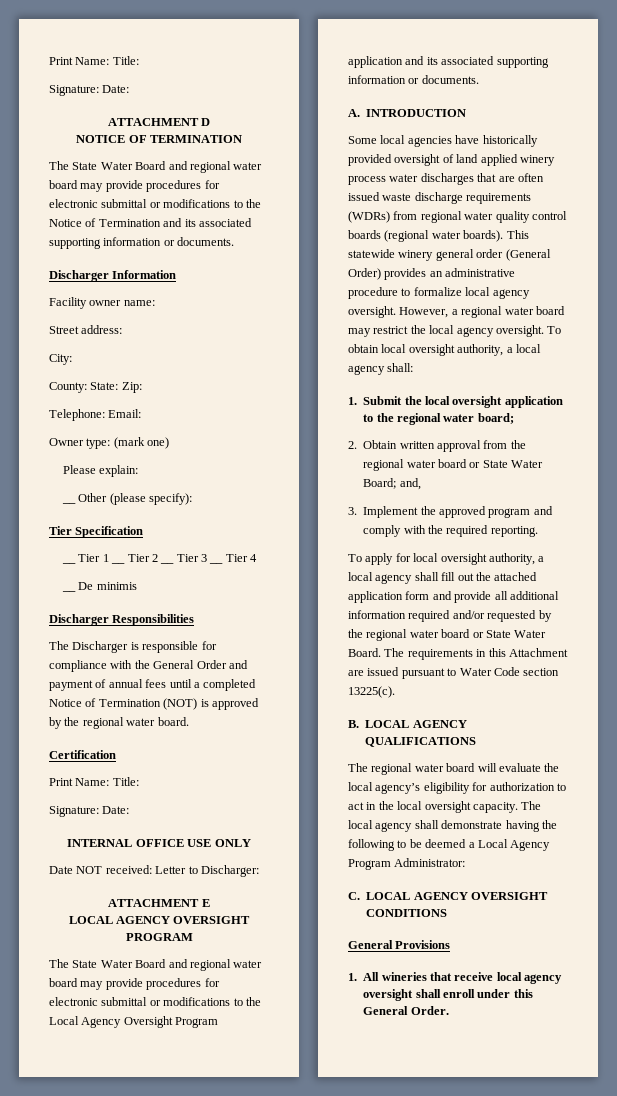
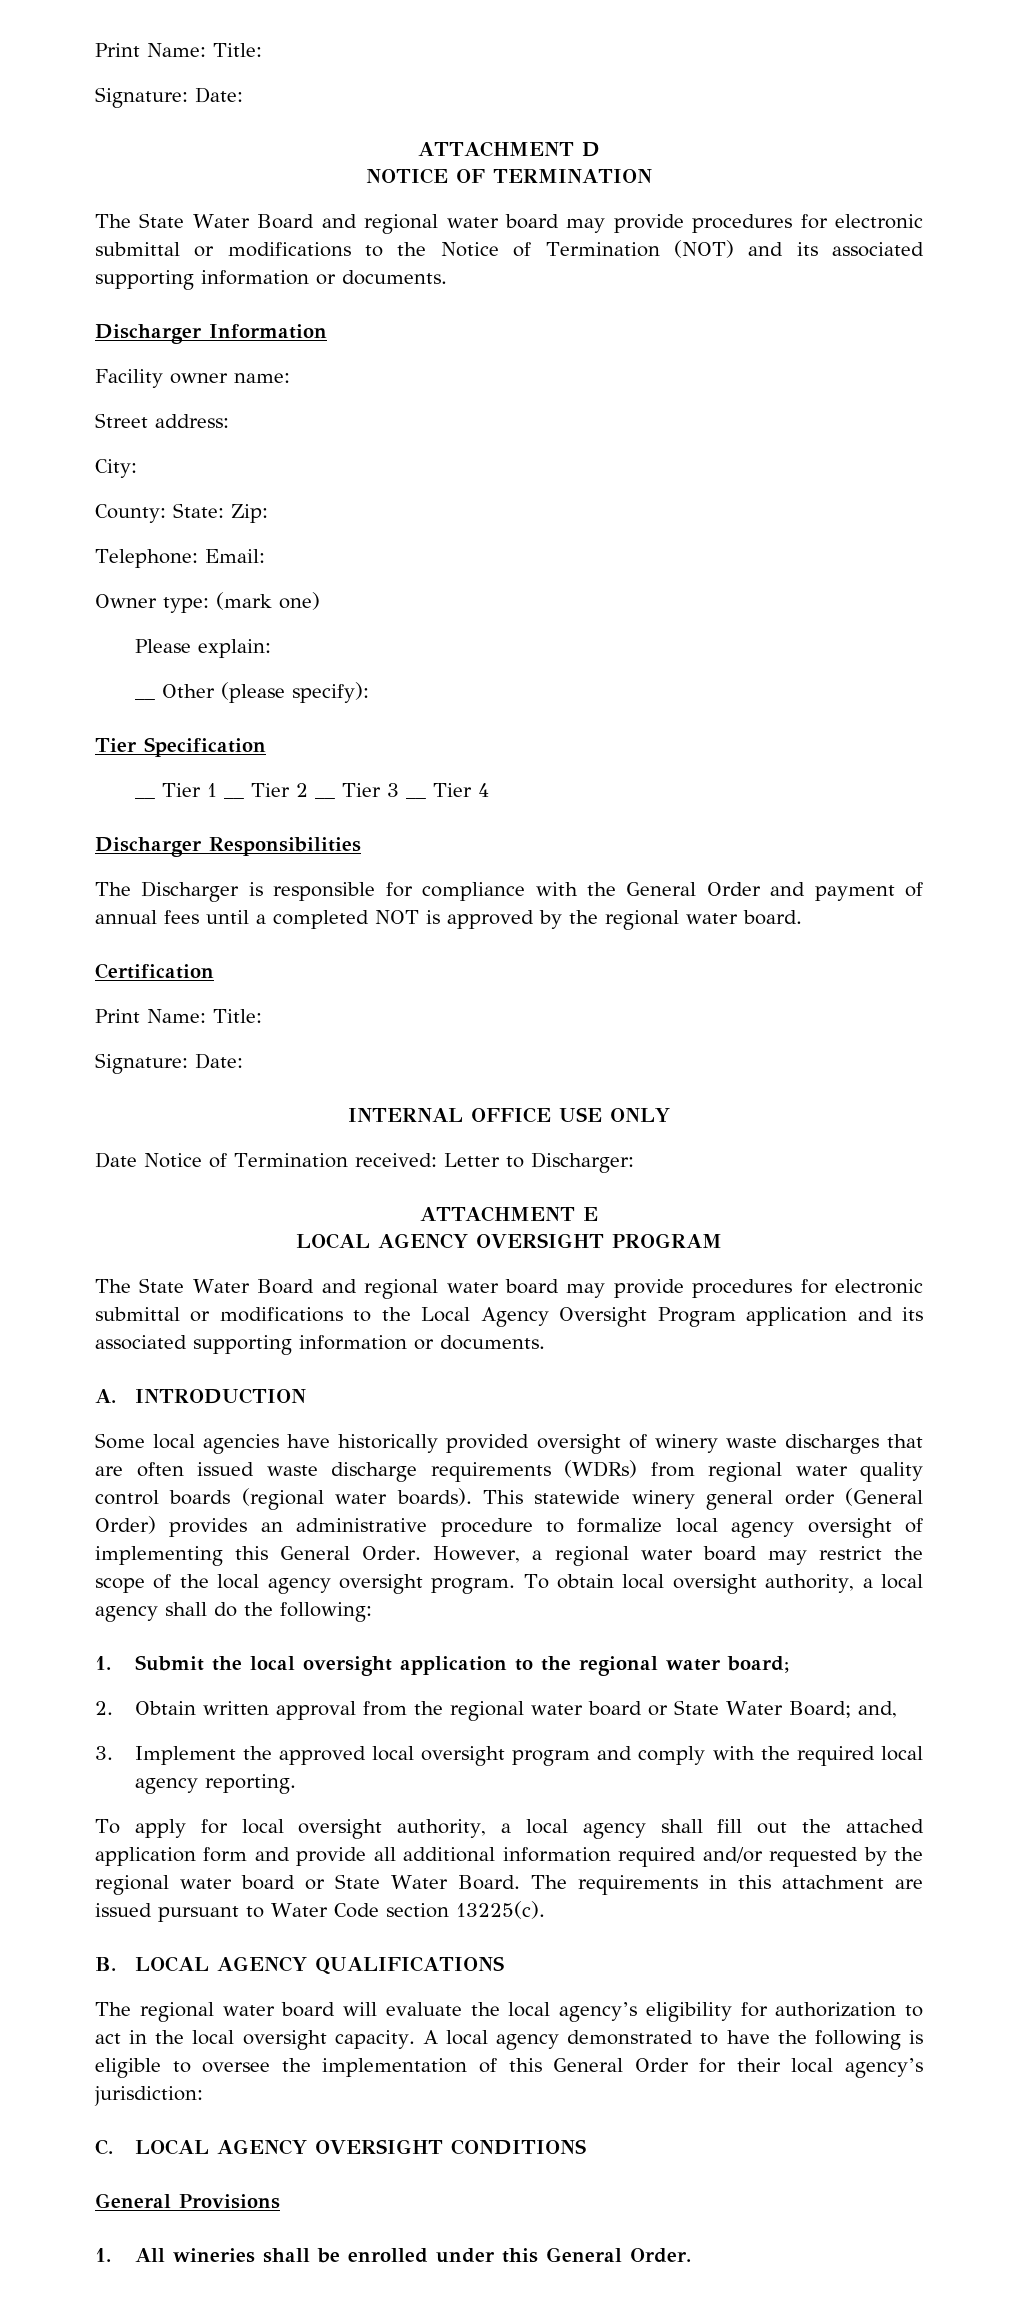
(161, 223) none -> [673,240,734,258] (NOT)
[62,590,77,592] [78,582,137,590] // __ De minimis -> (489, 790) none
[49,698,198,710] Notice of Termination (NOT) -> [375,910,419,924] NOT
[76,866,103,874] NOT -> [144,1153,348,1168] Notice of Termination
[456,154,555,166] [348,174,419,185] land applied winery process water -> [654,1434,777,1453] winery waste
[348,306,396,318] oversight. -> [807,1518,923,1538] [95,1546,422,1566] oversight of implementing this General Order.
[429,325,544,337] local agency oversight. -> [95,1574,516,1594] scope of the local agency oversight program.
[387,363,414,372] shall: -> [165,1602,372,1622] shall do the following:
(486, 512) none -> [371,1746,506,1766] local oversight
(489, 531) none -> [881,1746,923,1761] [134,1778,198,1794] local agency
[508,648,568,657] Attachment -> [781,1875,884,1889] attachment
[521,801,542,810] [348,820,557,832] [348,839,551,851] [348,858,466,870] The local agency shall demonstrate having the following to be deemed a Local Agency Program Administrator: -> [422,2030,924,2050] [95,2058,924,2078] [94,2086,203,2106] A local agency demonstrated to have the following is eligible to oversee the implementation of this General Order for their local agency’s jurisdiction:
[430,972,563,984] [363,989,475,1001] that receive local agency oversight shall enroll -> [262,2248,428,2263] shall be enrolled

